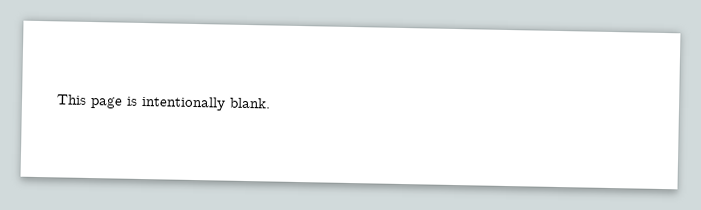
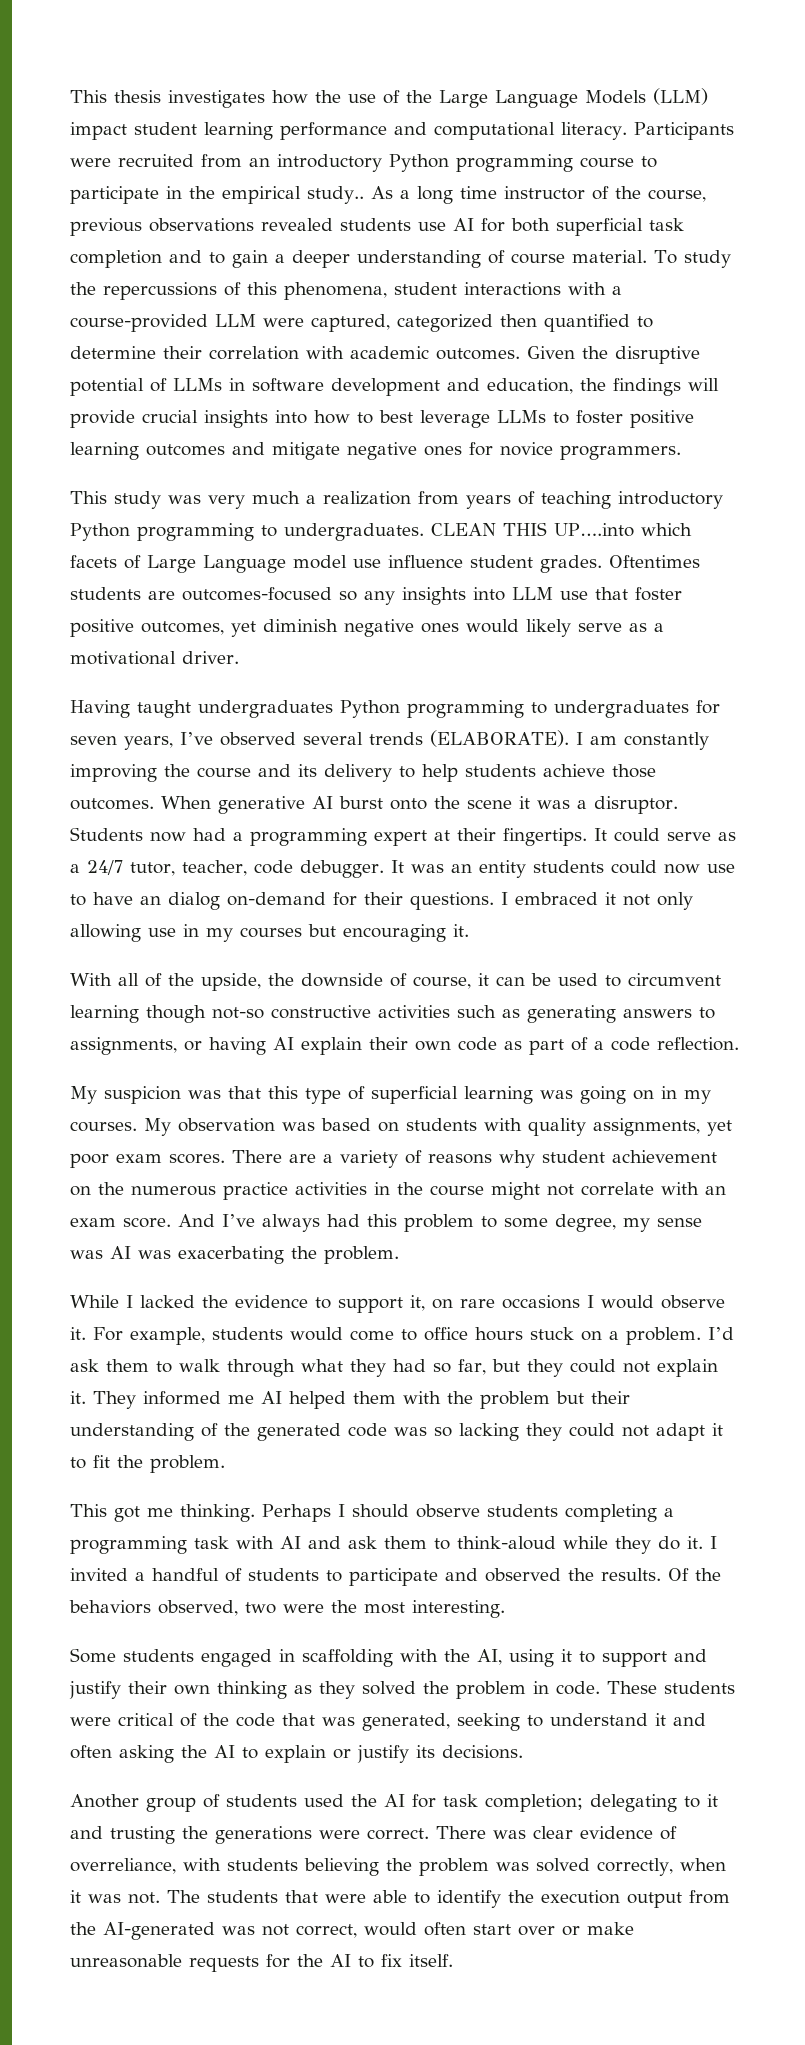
[56,94,271,111] This page is intentionally blank. -> [70,88,708,108] [70,122,734,140] [70,154,657,172] [70,186,706,204] [70,218,684,236] [70,250,731,268] [70,282,622,300] [70,314,653,332] [70,346,700,364] [70,378,719,396] [70,410,694,428] [70,442,681,460] [70,491,723,509] [70,522,692,541] [70,555,700,573] [70,587,682,605] [70,619,664,637] [70,651,239,665] [70,700,720,718] [70,730,709,750] [70,764,656,782] [70,796,678,814] [70,827,736,846] [70,860,735,878] [70,892,693,910] [70,924,469,942] [70,973,721,991] [70,1005,715,1023] [70,1037,739,1055] [70,1086,711,1104] [70,1118,732,1136] [70,1150,717,1168] [70,1182,726,1200] [70,1214,702,1232] [70,1246,399,1264] [70,1295,725,1313] [70,1327,734,1345] [70,1359,718,1377] [70,1391,630,1409] [70,1423,723,1441] [70,1455,225,1473] [70,1504,674,1522] [70,1536,717,1554] [70,1568,721,1586] [69,1600,505,1618] [70,1648,707,1667] [69,1681,735,1699] [70,1713,706,1731] [70,1745,523,1763] [70,1794,718,1812] [70,1826,677,1844] [70,1858,726,1876] [70,1890,730,1908] [70,1922,634,1940] [70,1954,453,1972] This thesis investigates how the use of the Large Language Models (LLM) impact student learning performance and computational literacy. Participants were recruited from an introductory Python programming course to participate in the empirical study.. As a long time instructor of the course, previous observations revealed students use AI for both superficial task completion and to gain a deeper understanding of course material. To study the repercussions of this phenomena, student interactions with a course-provided LLM were captured, categorized then quantified to determine their correlation with academic outcomes. Given the disruptive potential of LLMs in software development and education, the findings will provide crucial insights into how to best leverage LLMs to foster positive learning outcomes and mitigate negative ones for novice programmers. // This study was very much a realization from years of teaching introductory Python programming to undergraduates. CLEAN THIS UP….into which facets of Large Language model use influence student grades. Oftentimes students are outcomes-focused so any insights into LLM use that foster positive outcomes, yet diminish negative ones would likely serve as a motivational driver. // Having taught undergraduates Python programming to undergraduates for seven years, I’ve observed several trends (ELABORATE). I am constantly improving the course and its delivery to help students achieve those outcomes. When generative AI burst onto the scene it was a disruptor. Students now had a programming expert at their fingertips. It could serve as a 24/7 tutor, teacher, code debugger. It was an entity students could now use to have an dialog on-demand for their questions. I embraced it not only allowing use in my courses but encouraging it. // With all of the upside, the downside of course, it can be used to circumvent learning though not-so constructive activities such as generating answers to assignments, or having AI explain their own code as part of a code reflection. // My suspicion was that this type of superficial learning was going on in my courses. My observation was based on students with quality assignments, yet poor exam scores. There are a variety of reasons why student achievement on the numerous practice activities in the course might not correlate with an exam score. And I’ve always had this problem to some degree, my sense was AI was exacerbating the problem. // While I lacked the evidence to support it, on rare occasions I would observe it. For example, students would come to office hours stuck on a problem. I’d ask them to walk through what they had so far, but they could not explain it. They informed me AI helped them with the problem but their understanding of the generated code was so lacking they could not adapt it to fit the problem. // This got me thinking. Perhaps I should observe students completing a programming task with AI and ask them to think-aloud while they do it. I invited a handful of students to participate and observed the results. Of the behaviors observed, two were the most interesting. // Some students engaged in scaffolding with the AI, using it to support and justify their own thinking as they solved the problem in code. These students were critical of the code that was generated, seeking to understand it and often asking the AI to explain or justify its decisions. // Another group of students used the AI for task completion; delegating to it and trusting the generations were correct. There was clear evidence of overreliance, with students believing the problem was solved correctly, when it was not. The students that were able to identify the execution output from the AI-generated was not correct, would often start over or make unreasonable requests for the AI to fix itself.

